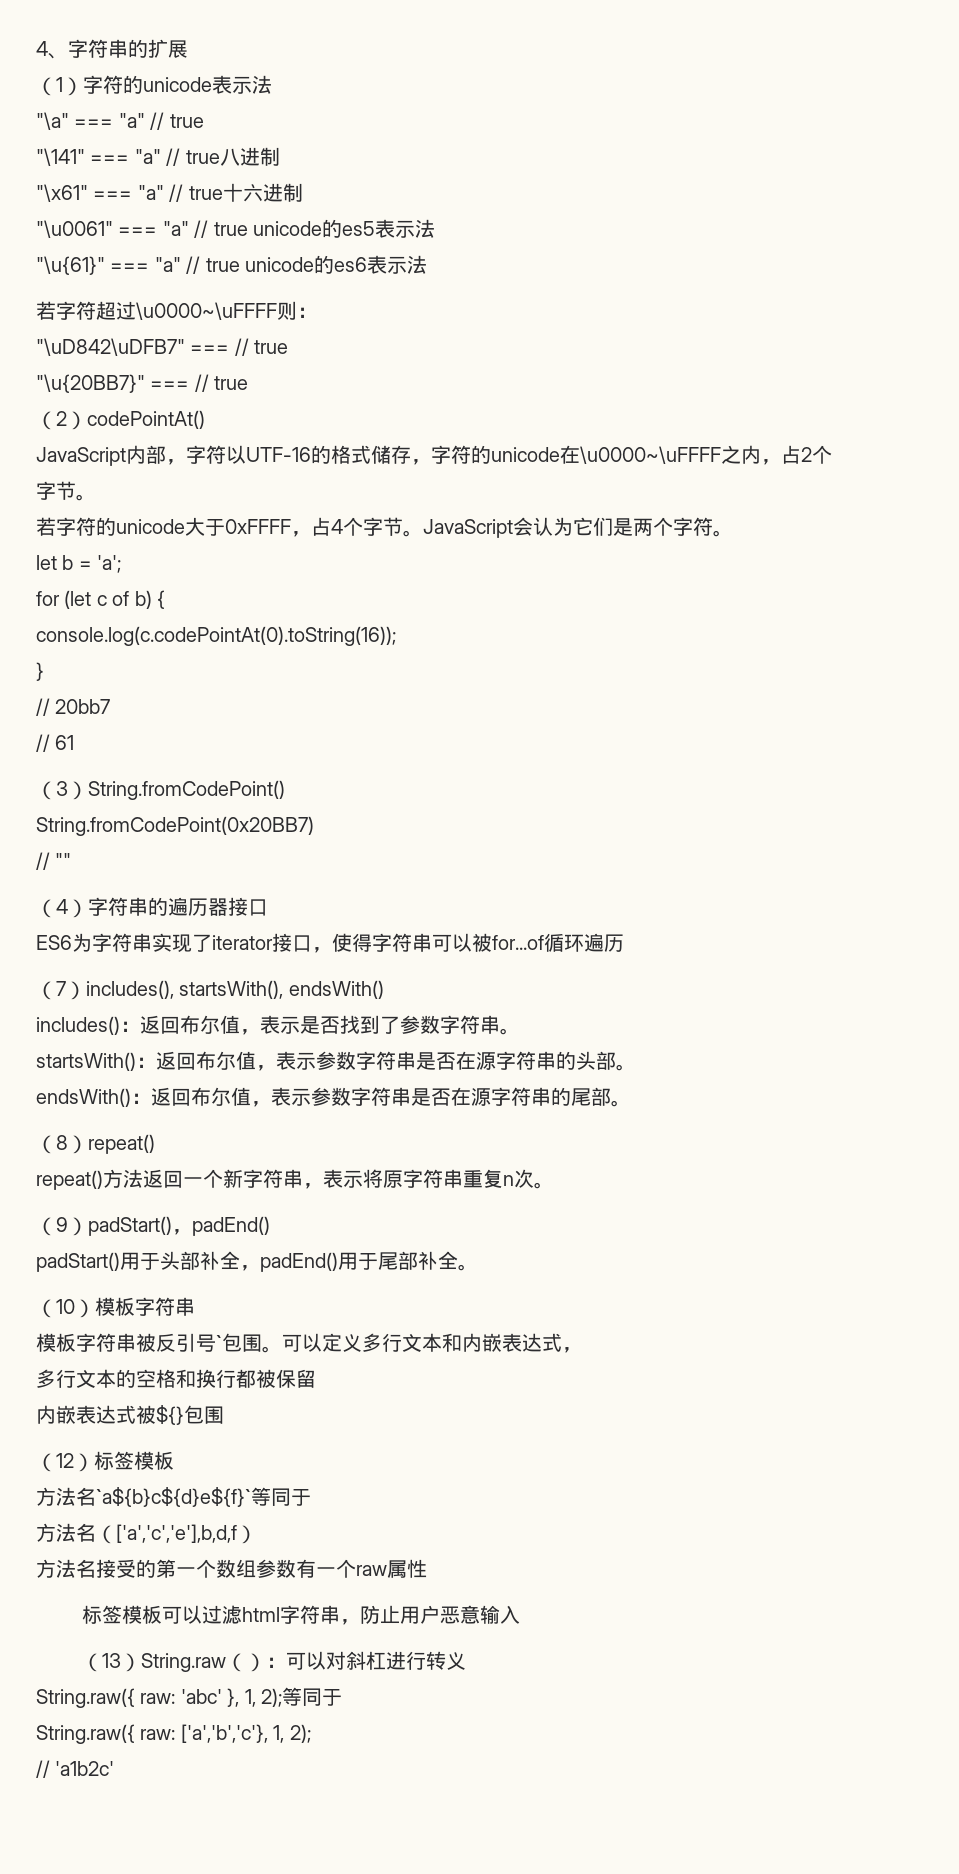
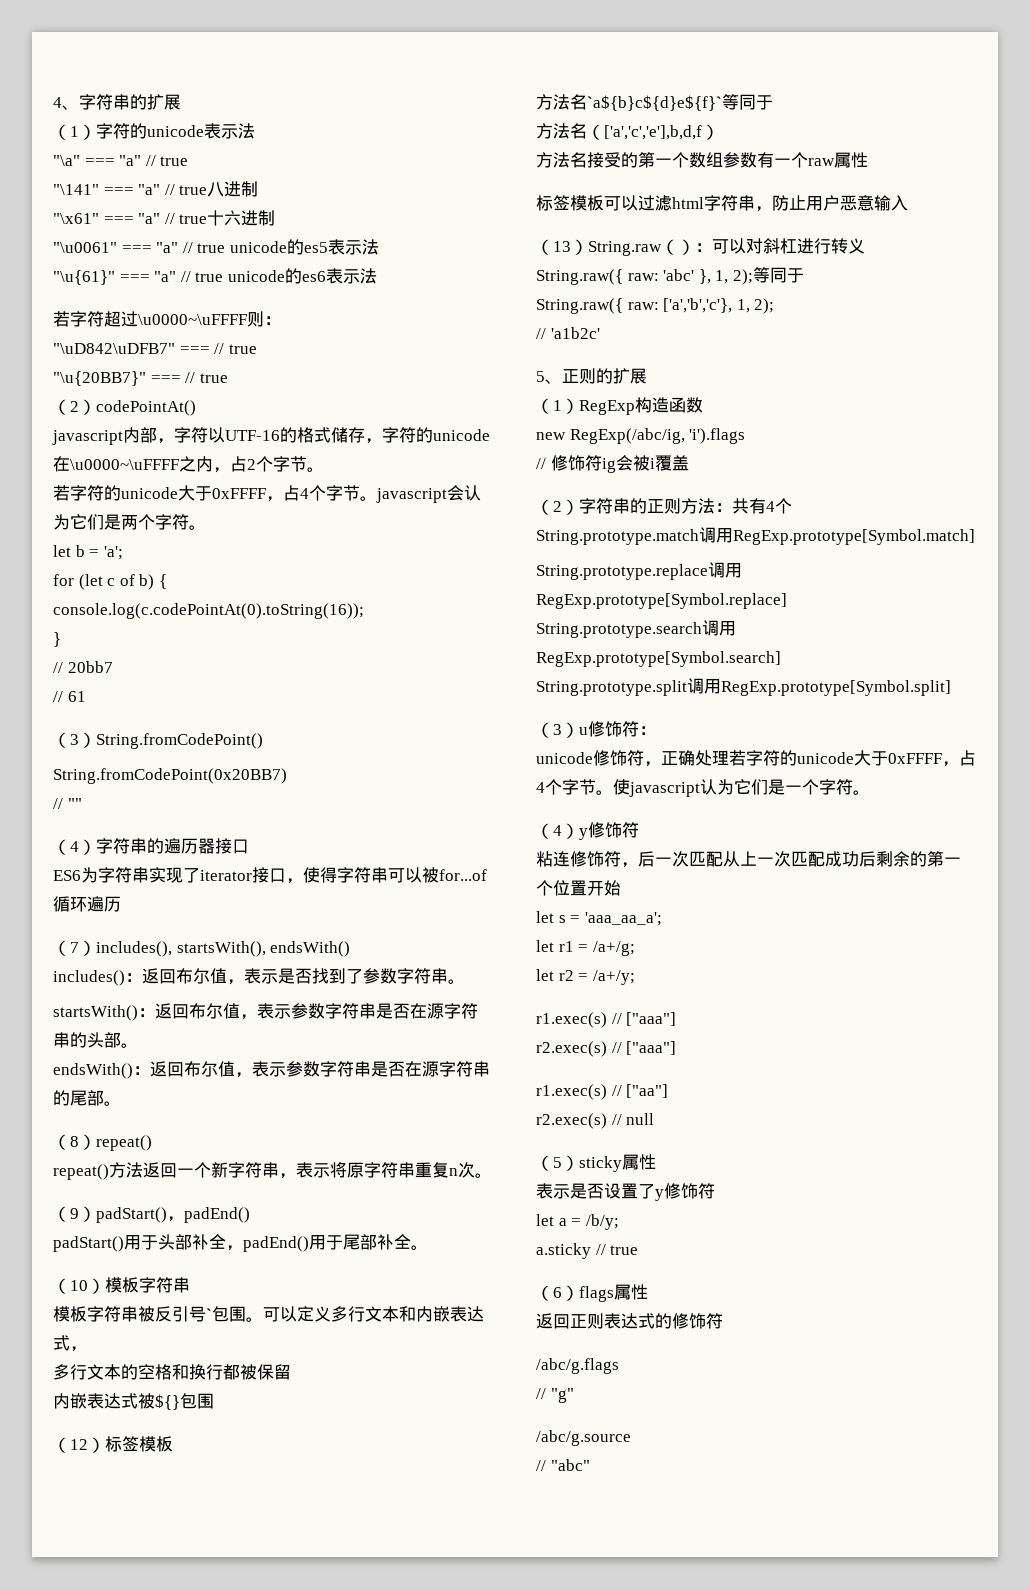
[36,447,126,466] JavaScript -> [52,430,123,445] javascript
[423,519,513,538] JavaScript -> [376,488,447,503] javascript
(115, 1768) none -> [536,368,647,384] [536,397,703,415] [536,428,746,444] [536,455,689,473] [536,498,792,515] [536,527,975,545] [536,562,742,580] [536,593,787,609] [536,620,736,638] [536,651,781,667] [536,678,951,696] [536,721,656,738] [536,750,976,767] [536,779,870,797] [536,822,639,840] [536,851,961,868] [536,880,621,896] [536,911,662,926] [536,940,635,956] [536,969,635,985] [536,1012,677,1028] [536,1041,677,1057] [536,1084,669,1100] [536,1113,655,1129] [536,1154,656,1172] [536,1183,715,1201] [536,1214,619,1230] [536,1243,639,1259] [536,1284,648,1302] [536,1313,723,1329] [536,1358,619,1374] [536,1388,574,1403] [536,1430,631,1446] [536,1459,590,1471] // 5、正则的扩展 // （1）RegExp构造函数 // new RegExp(/abc/ig, 'i').flags // // 修饰符ig会被i覆盖 // （2）字符串的正则方法：共有4个 // String.prototype.match调用RegExp.prototype[Symbol.match] // String.prototype.replace调用RegExp.prototype[Symbol.replace] // String.prototype.search调用RegExp.prototype[Symbol.search] // String.prototype.split调用RegExp.prototype[Symbol.split] // （3）u修饰符： // unicode修饰符，正确处理若字符的unicode大于0xFFFF，占4个字节。使javascript认为它们是一个字符。 // （4）y修饰符 // 粘连修饰符，后一次匹配从上一次匹配成功后剩余的第一个位置开始 // let s = 'aaa_aa_a'; // let r1 = /a+/g; // let r2 = /a+/y; // r1.exec(s) // ["aaa"] // r2.exec(s) // ["aaa"] // r1.exec(s) // ["aa"] // r2.exec(s) // null // （5）sticky属性 // 表示是否设置了y修饰符 // let a = /b/y; // a.sticky // true // （6）flags属性 // 返回正则表达式的修饰符 // /abc/g.flags // // "g" // /abc/g.source // // "abc"

